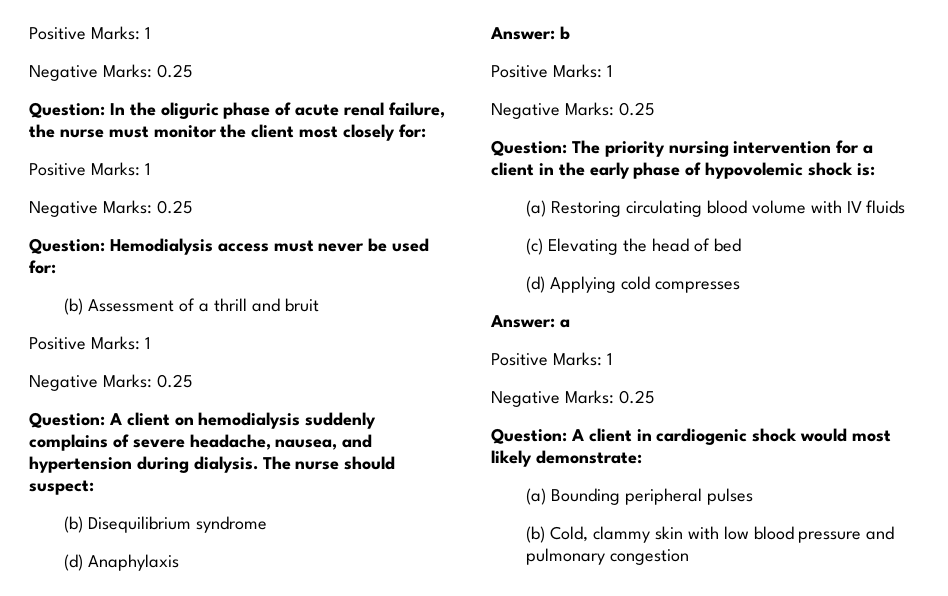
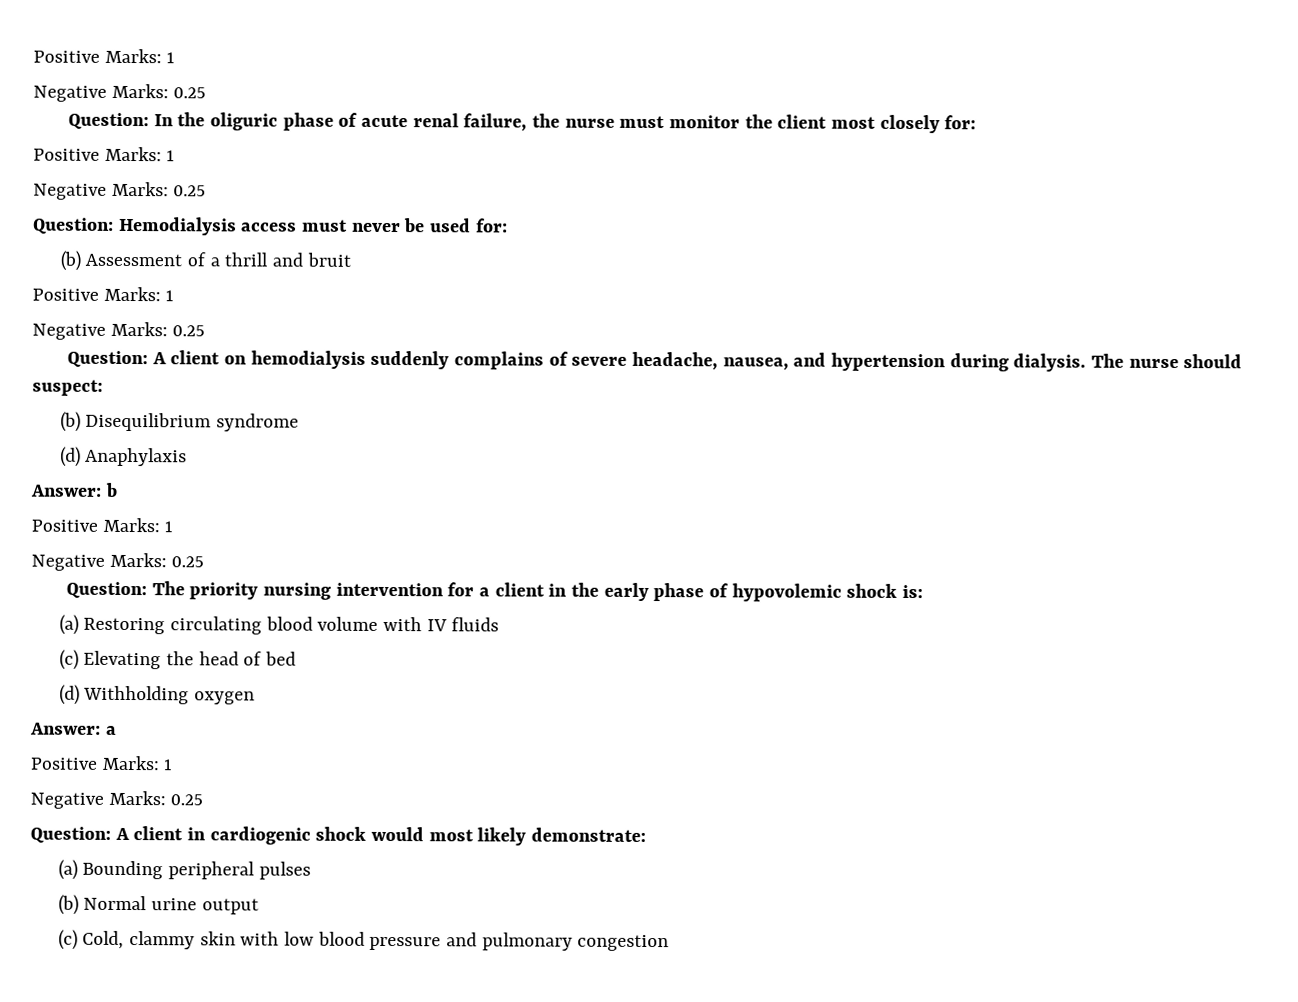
[550,276,740,293] Applying cold compresses -> [83,685,255,705] Withholding oxygen
(546, 534) none -> [83,895,259,915] [57,929,78,950] Normal urine output // (c)

